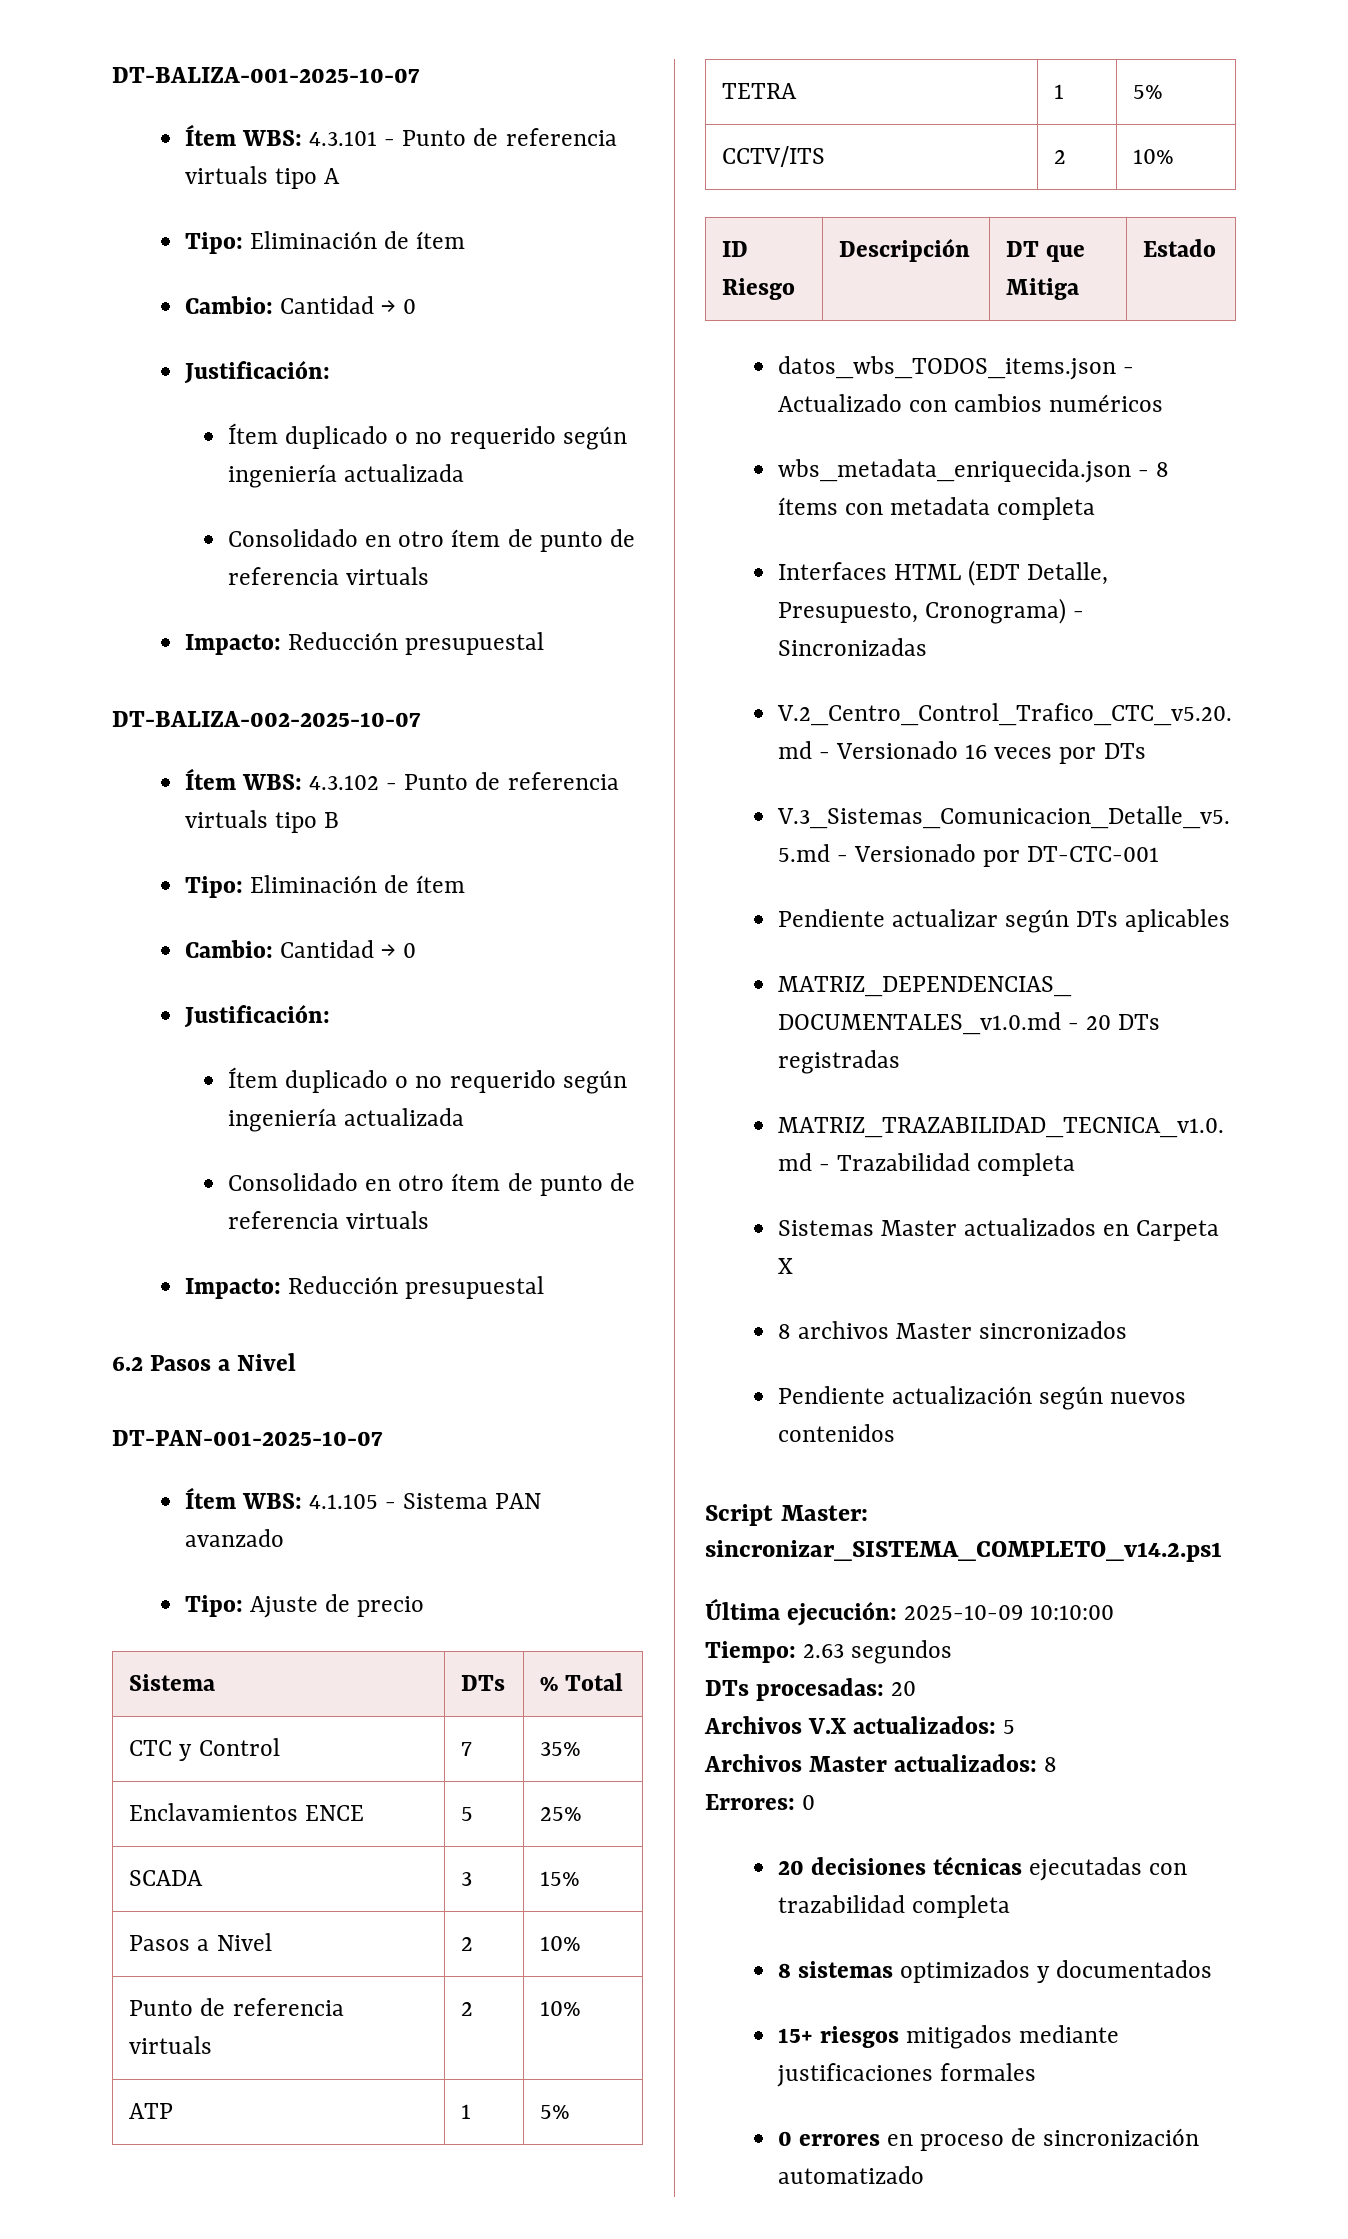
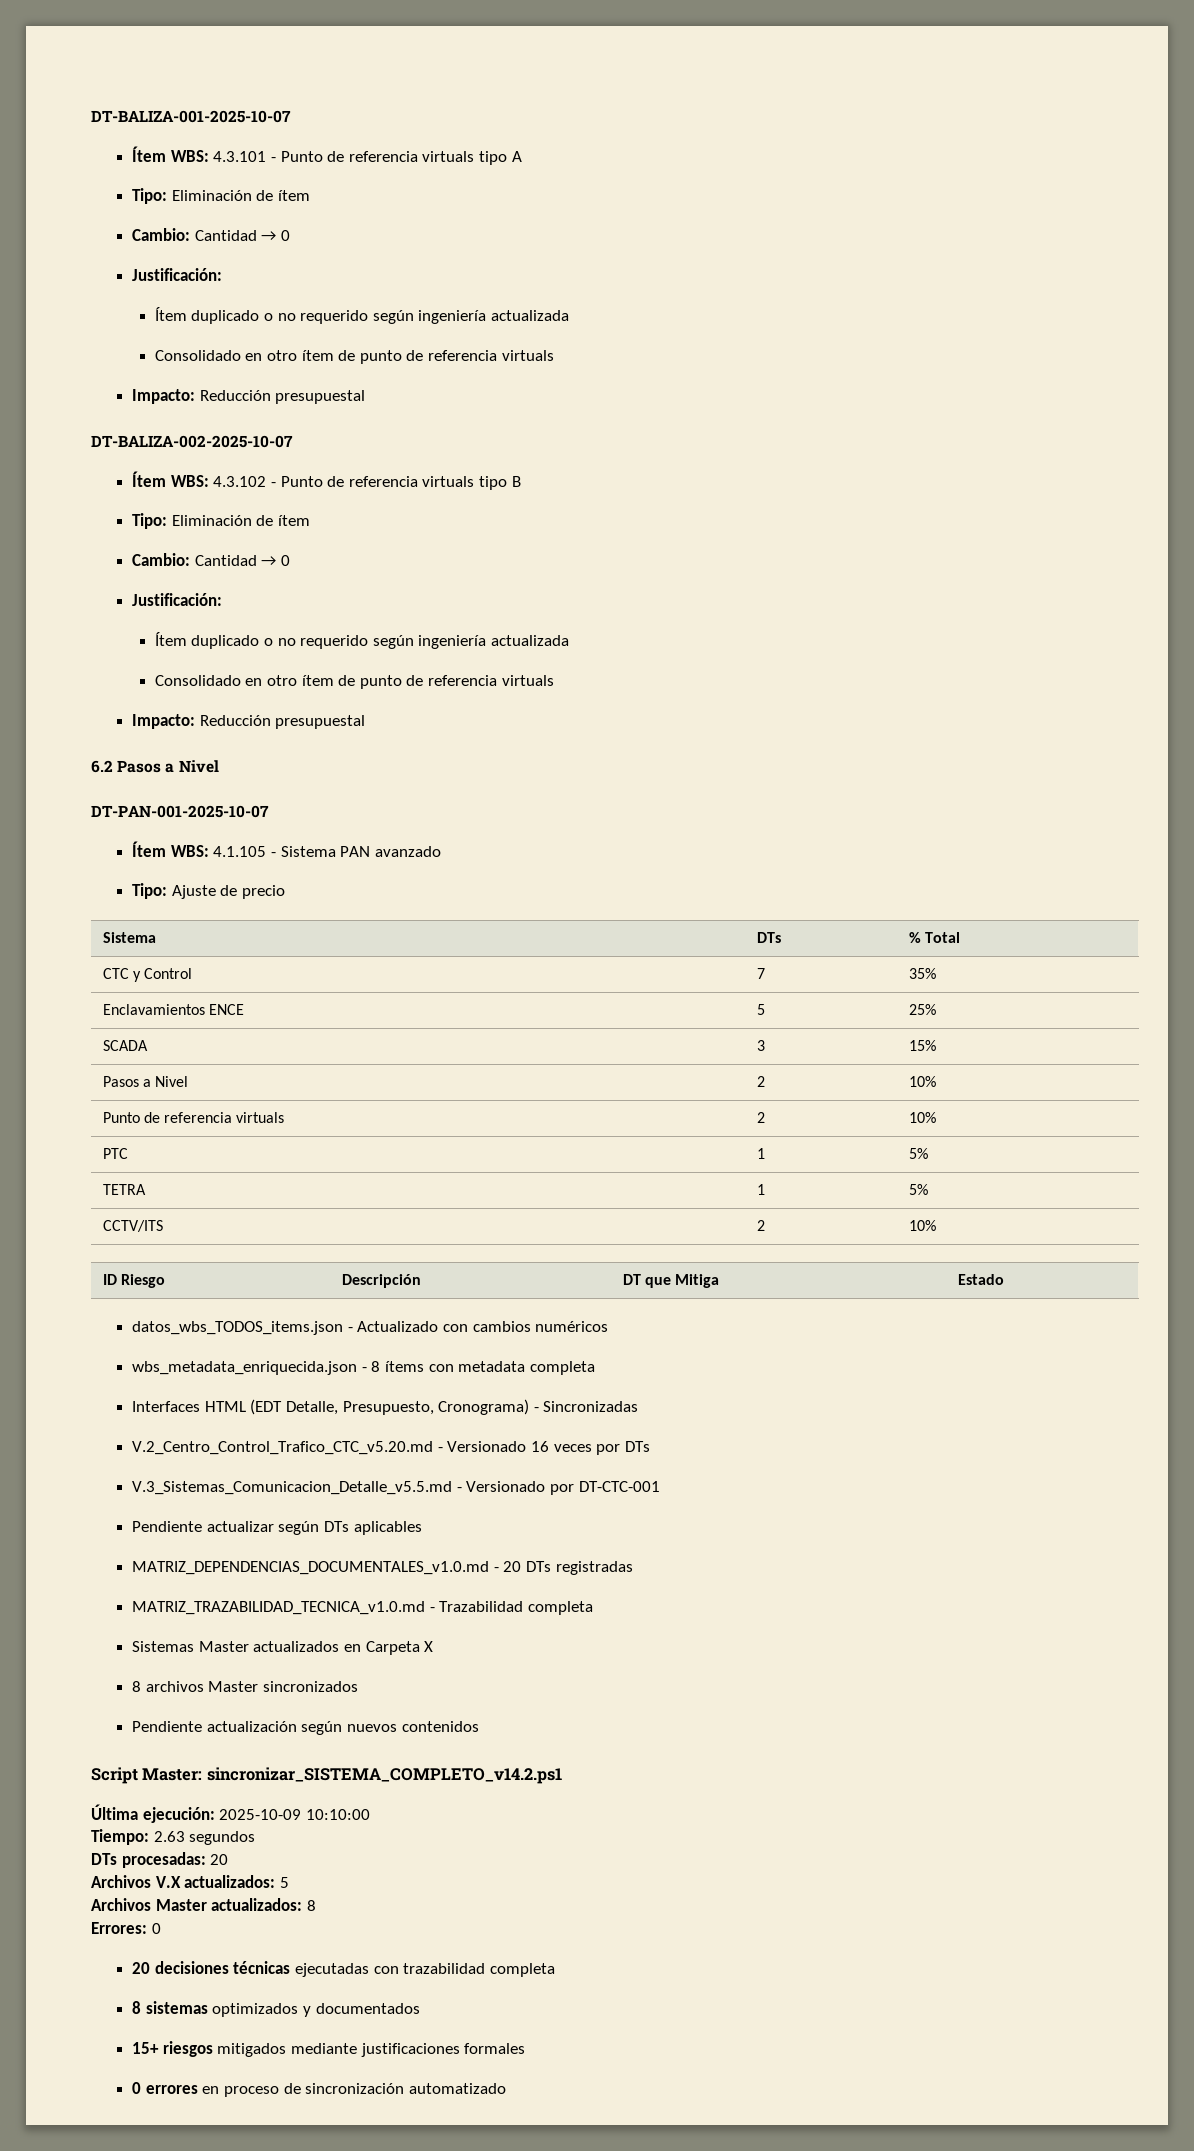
[129,2103,174,2119] ATP -> [102,1148,128,1159] PTC

